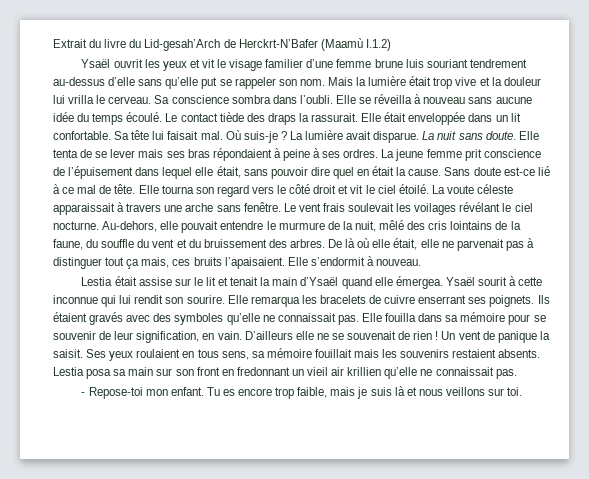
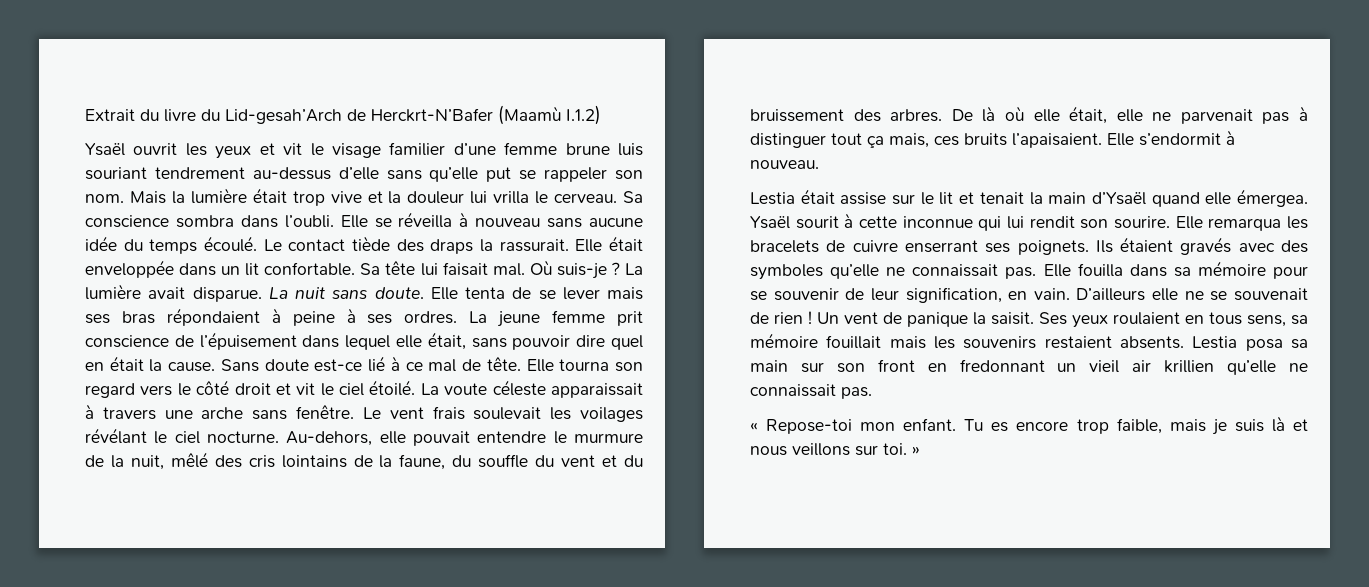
[81,392,86,396] - -> [750,422,758,431] «
(523, 391) none -> [912,446,920,455] »

